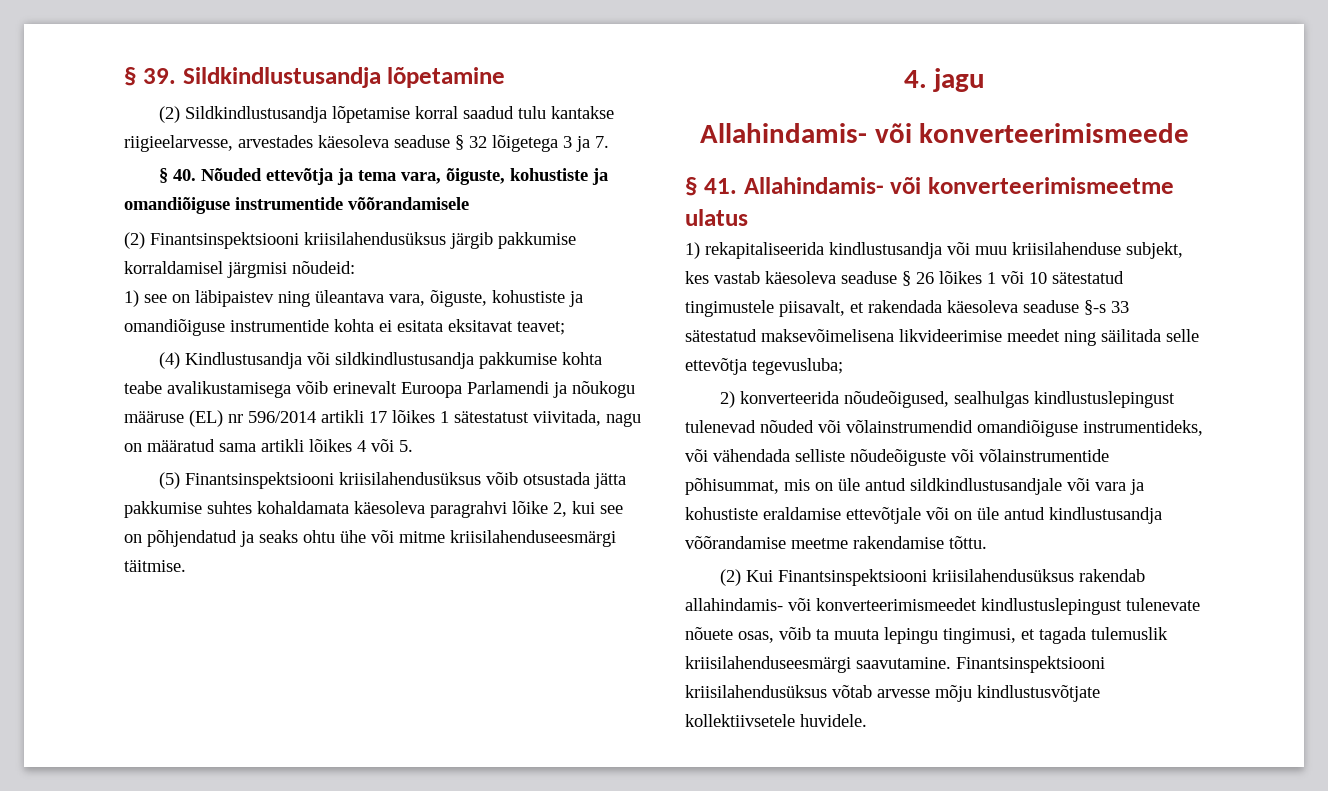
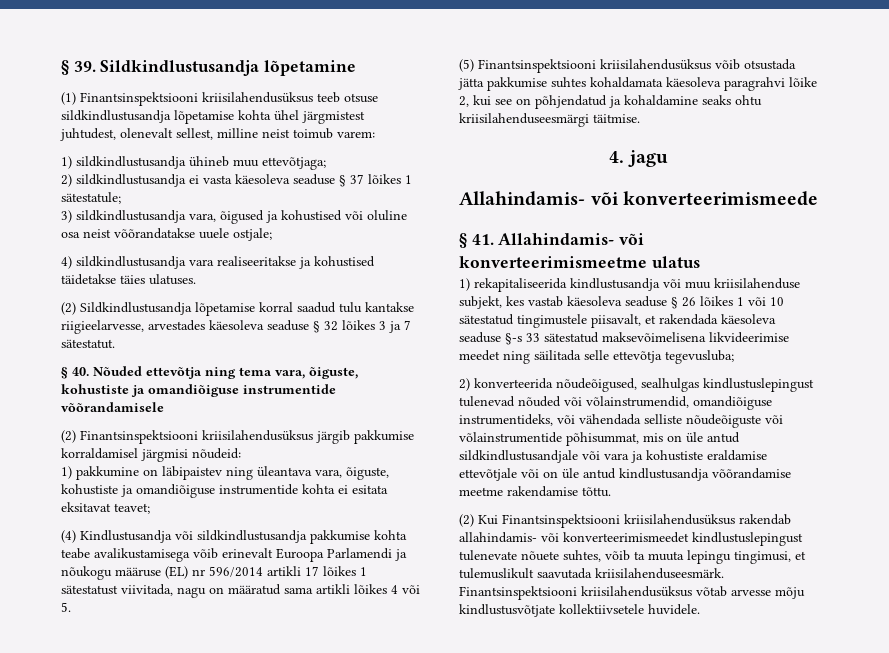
(506, 77) none -> [61,92,378,106] [61,110,365,124] [60,128,375,141] [61,156,326,170] [61,174,412,187] [61,192,121,204] [61,210,407,224] [61,228,272,241] [61,256,375,269] [61,274,196,285] // (1) Finantsinspektsiooni kriisilahendusüksus teeb otsuse sildkindlustusandja lõpetamise kohta ühel järgmistest juhtudest, olenevalt sellest, milline neist toimub varem: // 1) sildkindlustusandja ühineb muu ettevõtjaga; // 2) sildkindlustusandja ei vasta käesoleva seaduse § 37 lõikes 1 sätestatule; // 3) sildkindlustusandja vara, õigused ja kohustised või oluline osa neist võõrandatakse uuele ostjale; // 4) sildkindlustusandja vara realiseeritakse ja kohustised täidetakse täies ulatuses.
[492,135,558,152] lõigetega -> [342,320,375,330] lõikes
[595,136,609,148] 7. -> [404,320,411,330] [61,339,115,349] 7 sätestatut.
[337,168,354,185] ja -> [205,367,236,379] ning
[144,294,167,303] see -> [76,466,139,480] pakkumine
(254, 539) none -> [624,95,698,106] kohaldamine
[340,530,445,543] ühe või mitme -> (762, 100) none
[846,420,973,433] võlainstrumendid -> [586,396,689,408] võlainstrumendid,
[738,631,774,643] osas, -> [563,550,601,562] suhtes,
[1039,627,1168,644] [685,656,951,673] tagada tulemuslik kriisilahenduseesmärgi saavutamine. -> [459,568,724,579] tulemuslikult saavutada kriisilahenduseesmärk.

